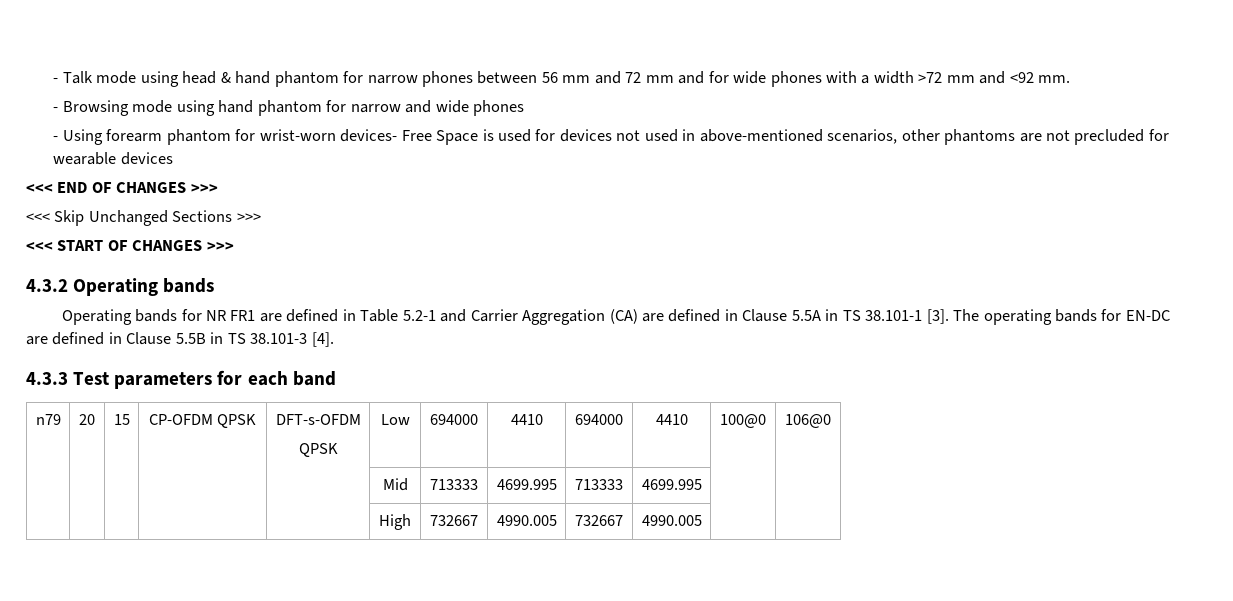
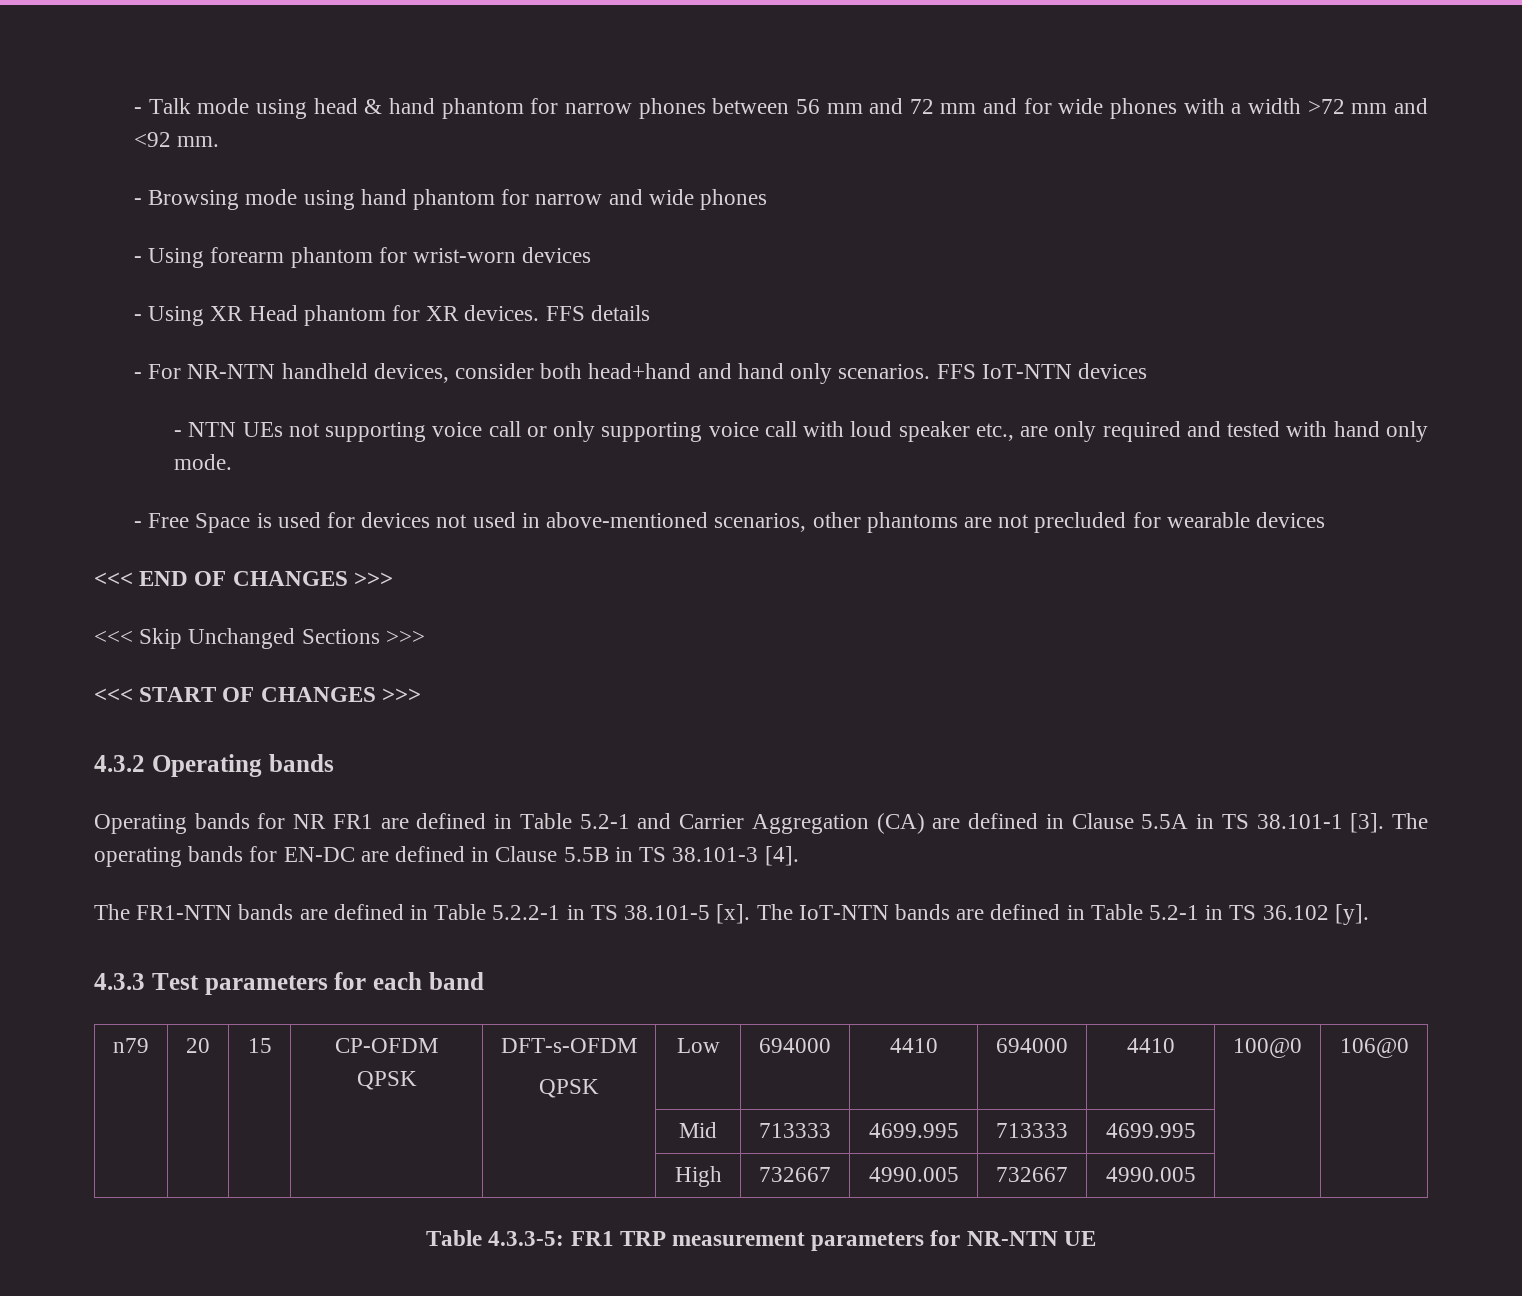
[340,129,398,142] devices- -> [522,247,592,263] [133,305,650,326] [133,363,1147,384] [173,421,1429,442] [173,454,232,470] [133,521,142,528] devices // - Using XR Head phantom for XR devices. FFS details // - For NR-NTN handheld devices, consider both head+hand and hand only scenarios. FFS IoT-NTN devices // - NTN UEs not supporting voice call or only supporting voice call with loud speaker etc., are only required and tested with hand only mode. // -
(334, 339) none -> [94,904,1369,925] // The FR1-NTN bands are defined in Table 5.2.2-1 in TS 38.101-5 [x]. The IoT-NTN bands are defined in Table 5.2-1 in TS 36.102 [y].
(702, 520) none -> [426,1230,1096,1251] // Table 4.3.3-5: FR1 TRP measurement parameters for NR-NTN UE

